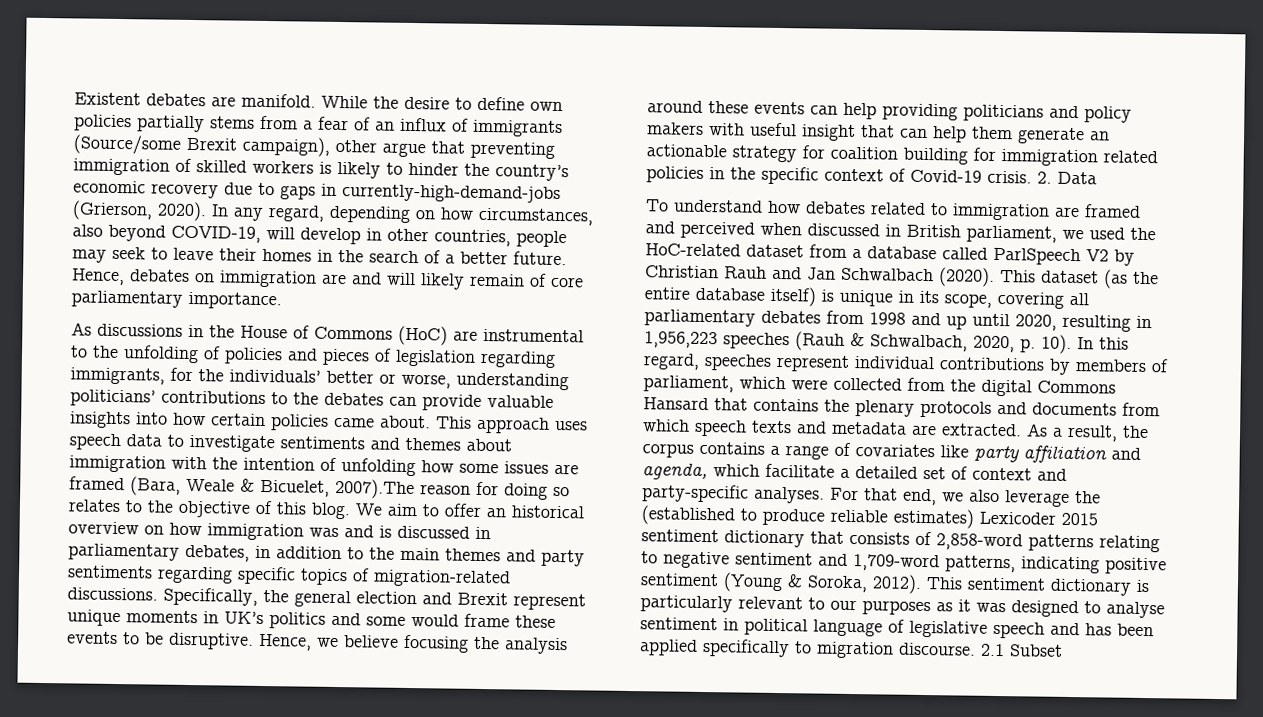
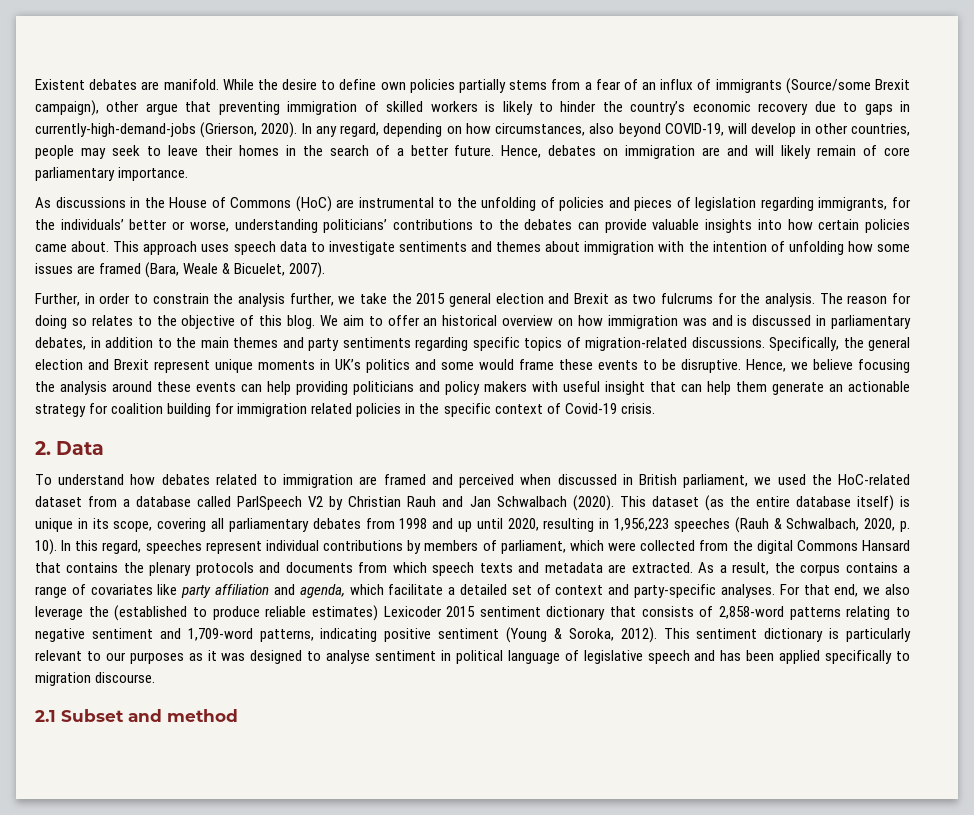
[335,478,415,500] 2007).The -> [289,262,326,278] [35,293,843,307] 2007). // Further, in order to constrain the analysis further, we take the 2015 general election and Brexit as two fulcrums for the analysis. The
(1032, 177) none -> (655, 408) //
(976, 649) none -> (156, 677) //
(1063, 650) none -> [128,709,238,722] and method

